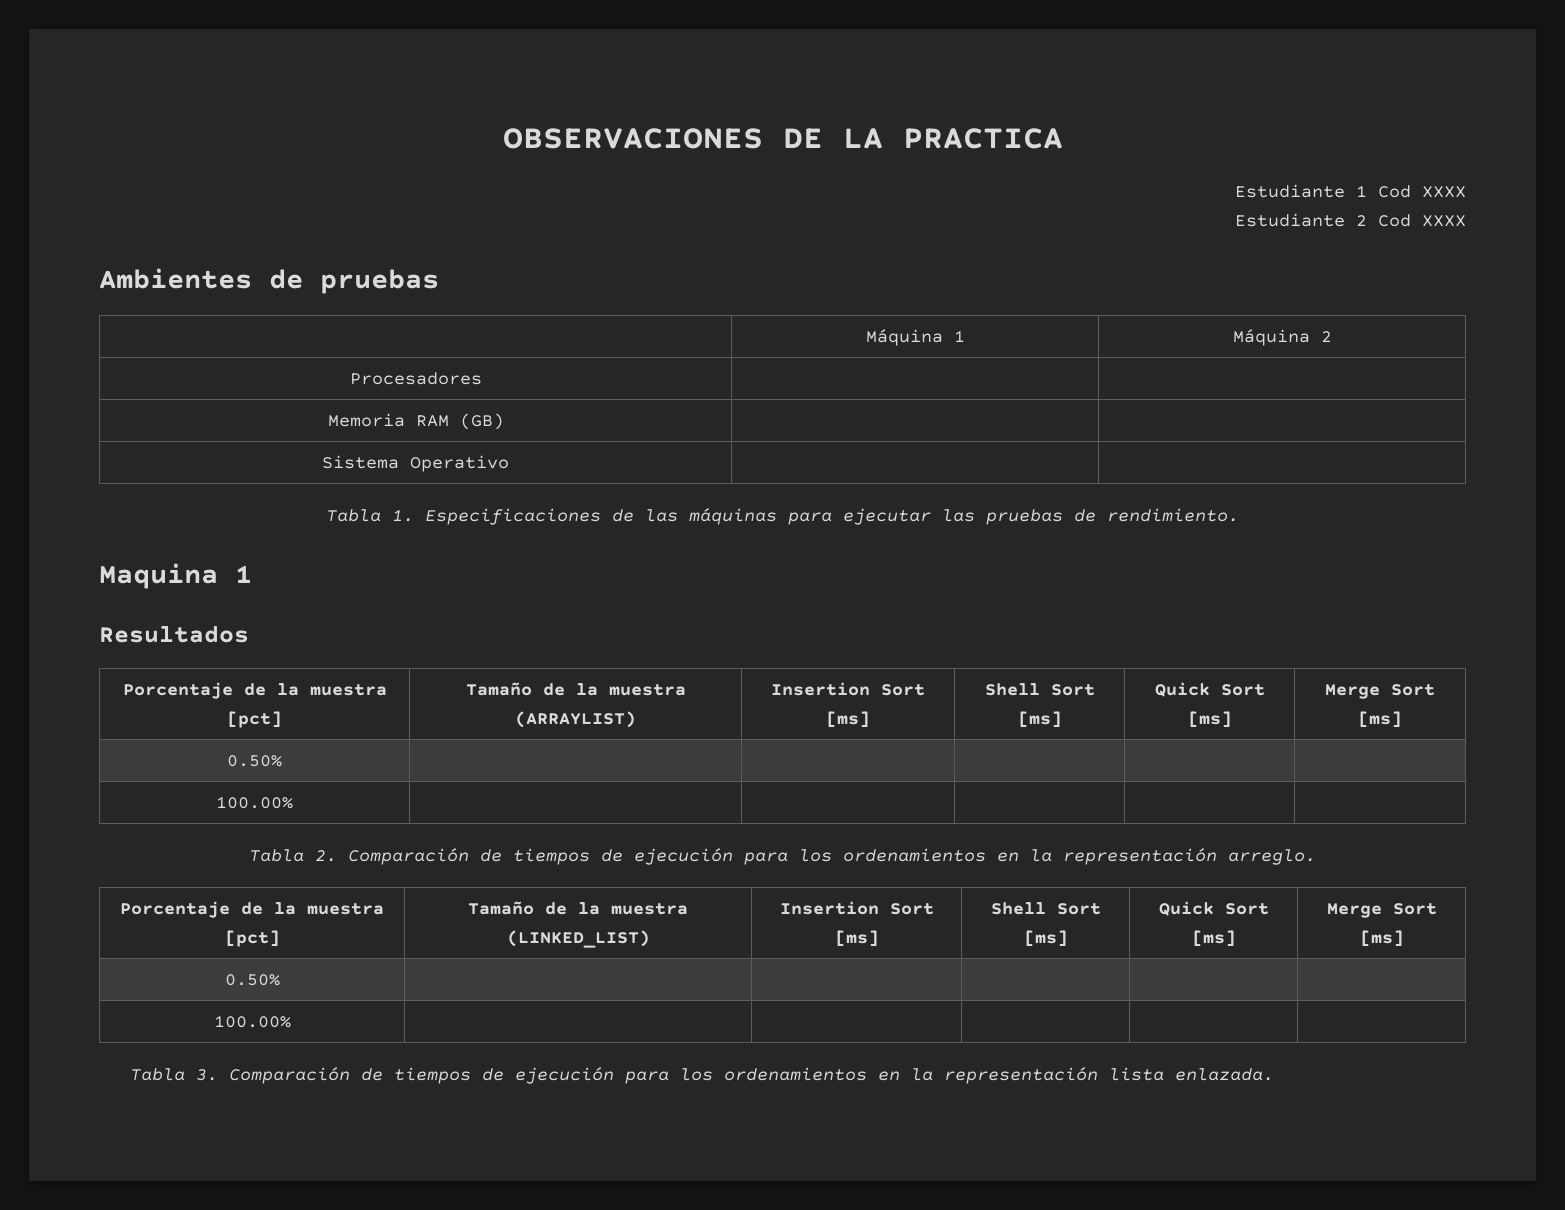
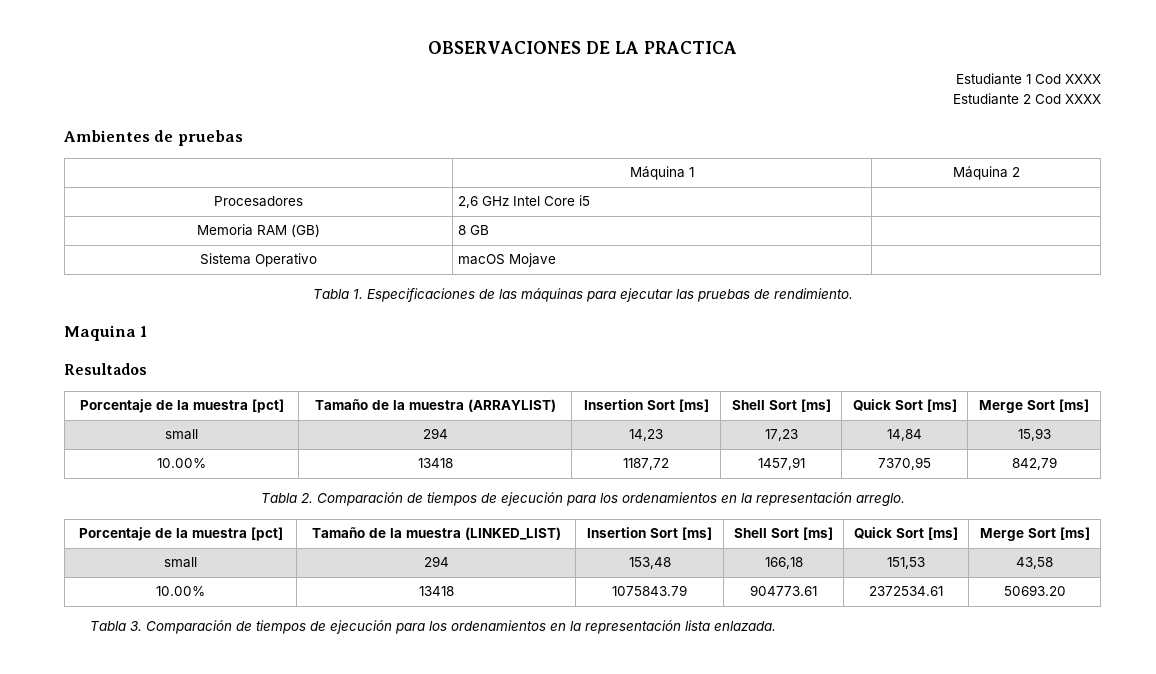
(482, 378) none -> [458,195,591,208] 2,6 GHz Intel Core i5
(504, 421) none -> [458,225,490,235] 8 GB
(509, 463) none -> [458,253,557,267] macOS Mojave
[227,755,282,767] [216,796,293,809] 0.50% | | | | | // 100.00% | | | | | -> [165,429,198,440] [422,428,448,439] [629,429,663,441] [764,429,798,441] [887,429,922,441] [1017,428,1051,441] [157,458,206,468] [417,458,453,468] [623,458,669,470] [757,457,805,470] [878,457,931,470] [1011,457,1057,470] small | 294 | 14,23 | 17,23 | 14,84 | 15,93 // 10.00% | 13418 | 1187,72 | 1457,91 | 7370,95 | 842,79
[224,974,280,986] [213,1015,291,1028] 0.50% | | | | | // 100.00% | | | | | -> [164,557,197,568] [423,556,449,567] [628,557,671,569] [764,557,803,569] [887,557,925,569] [1016,557,1053,569] [156,586,205,596] [418,586,454,596] [612,585,687,596] [750,585,817,596] [869,586,943,596] [1003,585,1066,596] small | 294 | 153,48 | 166,18 | 151,53 | 43,58 // 10.00% | 13418 | 1075843.79 | 904773.61 | 2372534.61 | 50693.20

